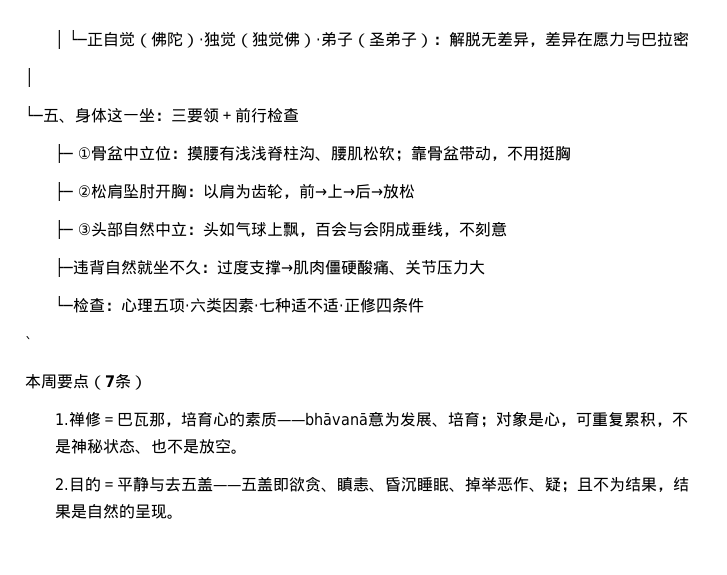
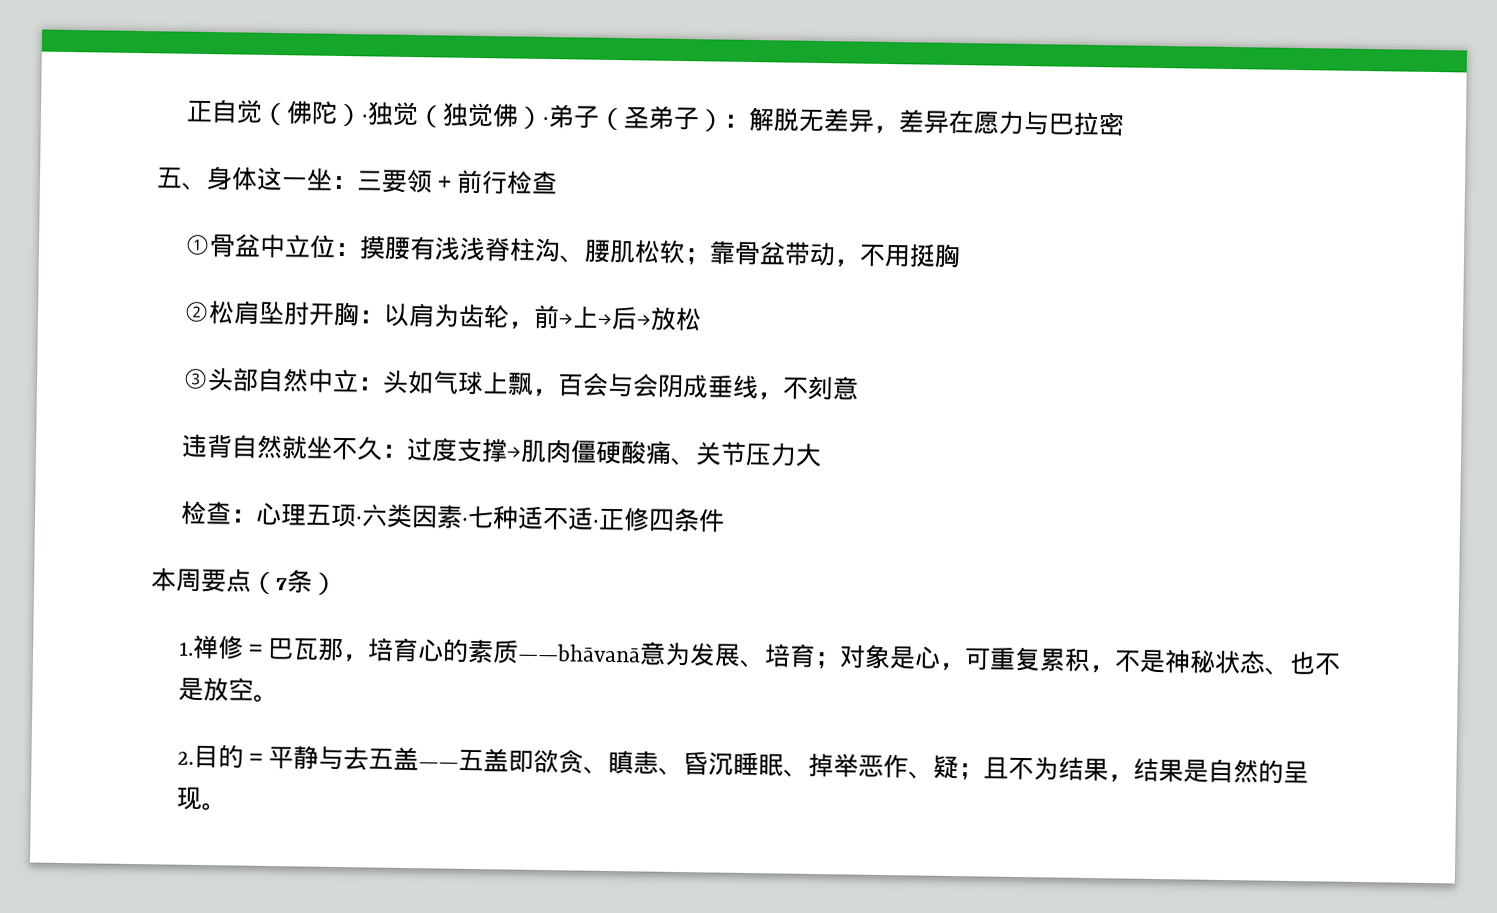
[55,29,88,49] │ └─ -> (186, 111) none
[25,67,34,87] [25,105,43,121] │ // └─ -> (1126, 124) none
[55,143,74,163] ├─ -> (558, 182) none
[55,181,74,201] ├─ -> (962, 256) none
[55,219,74,239] ├─ -> (703, 319) none
[55,257,74,277] ├─ -> (860, 388) none
[55,295,74,311] └─ -> (823, 455) none
[25,336,32,349] // ` -> (726, 520) none

